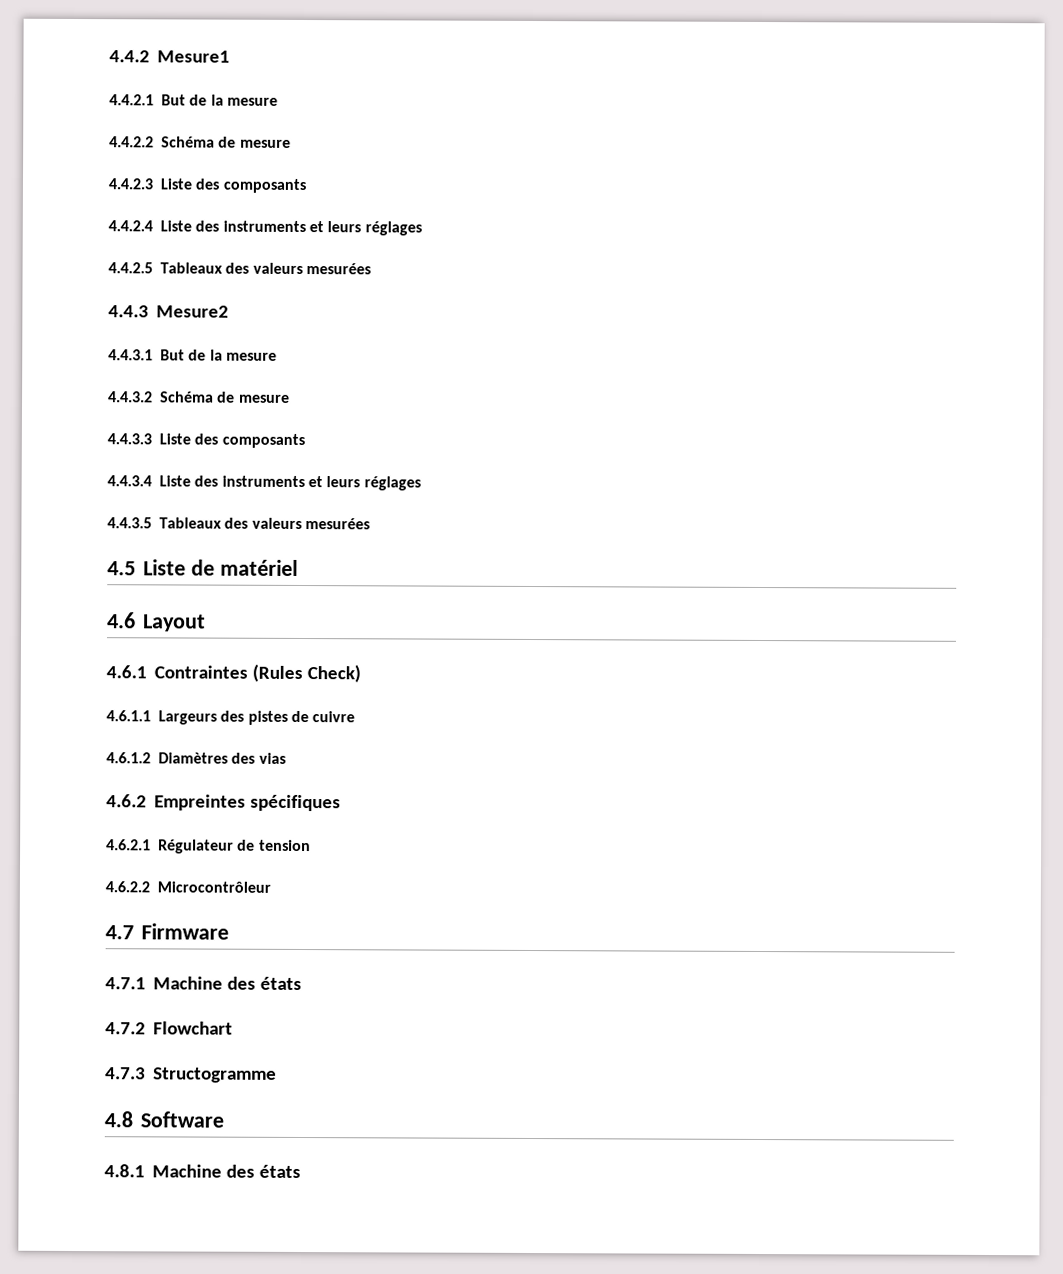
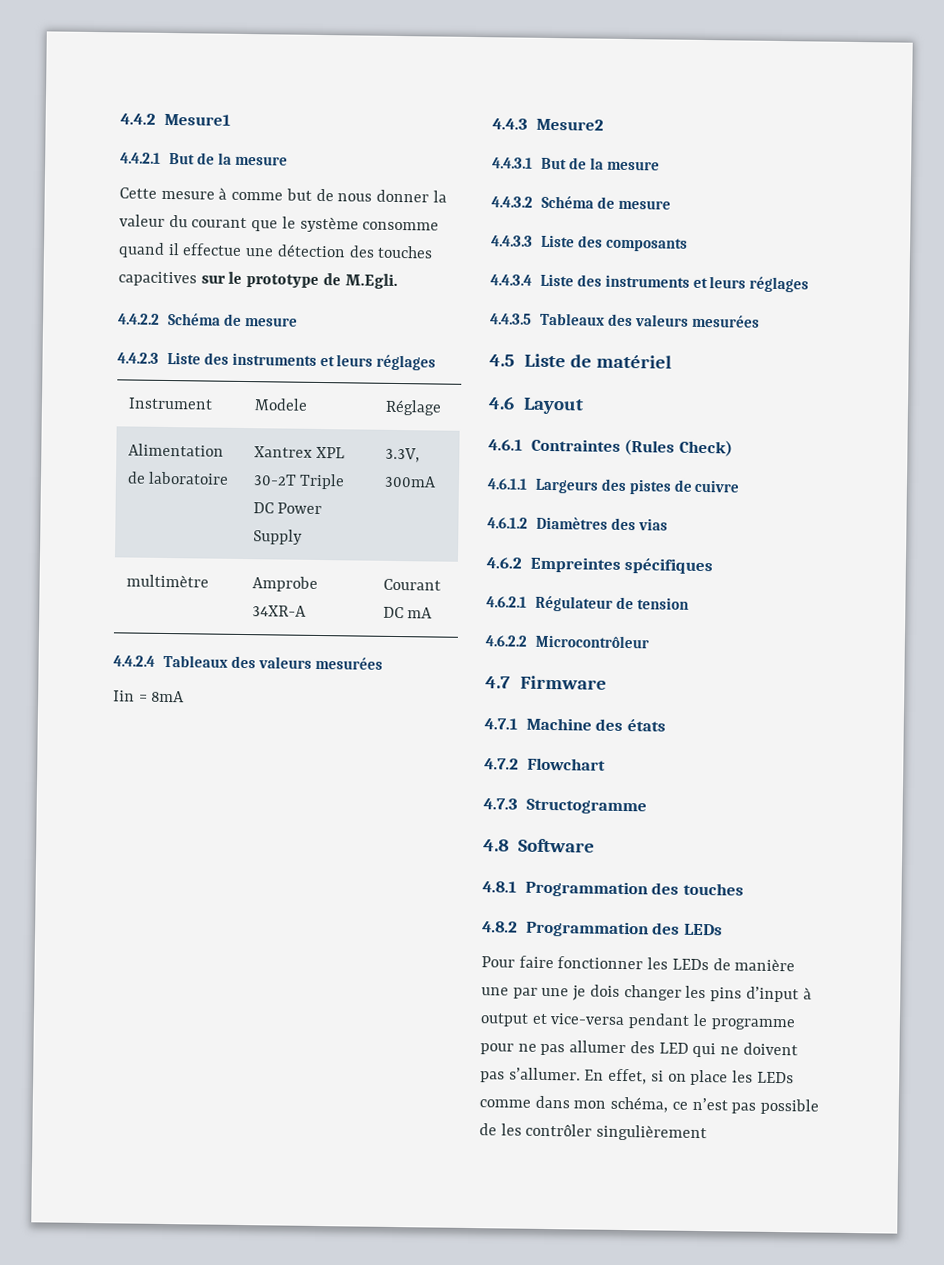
(278, 101) none -> [119,187,447,203] [119,214,440,233] [118,242,434,259] [118,271,398,289] // Cette mesure à comme but de nous donner la valeur du courant que le système consomme quand il effectue une détection des touches capacitives sur le prototype de M.Egli.
[222,178,306,194] [108,220,422,236] [108,262,371,275] composants // 4.4.2.4 Liste des instruments et leurs réglages // 4.4.2.5 Tableaux des valeurs mesurées -> [231,352,437,371] [127,397,213,410] [253,398,308,411] [384,399,442,416] [127,443,224,457] [126,471,230,485] [253,446,346,459] [252,473,346,490] [252,502,323,515] [252,529,303,545] [384,447,420,463] [383,475,437,488] [125,574,209,588] [251,576,318,592] [251,605,307,617] [382,578,441,591] [382,606,434,619] [113,654,383,670] [113,690,186,703] instruments et leurs réglages // Instrument | Modele | Réglage // Alimentation de laboratoire | Xantrex XPL 30-2T Triple DC Power Supply | 3.3V, 300mA // multimètre | Amprobe 34XR-A | Courant DC mA // 4.4.2.4 Tableaux des valeurs mesurées // Iin = 8mA
[152,1164,301,1178] Machine des états -> [524,880,744,898] [482,920,723,938] [481,955,796,972] [481,984,812,1003] [480,1013,795,1031] [480,1040,798,1058] [480,1067,794,1086] [479,1095,820,1115] [479,1123,708,1142] Programmation des touches // 4.8.2 Programmation des LEDs // Pour faire fonctionner les LEDs de manière une par une je dois changer les pins d’input à output et vice-versa pendant le programme pour ne pas allumer des LED qui ne doivent pas s’allumer. En effet, si on place les LEDs comme dans mon schéma, ce n’est pas possible de les contrôler singulièrement

